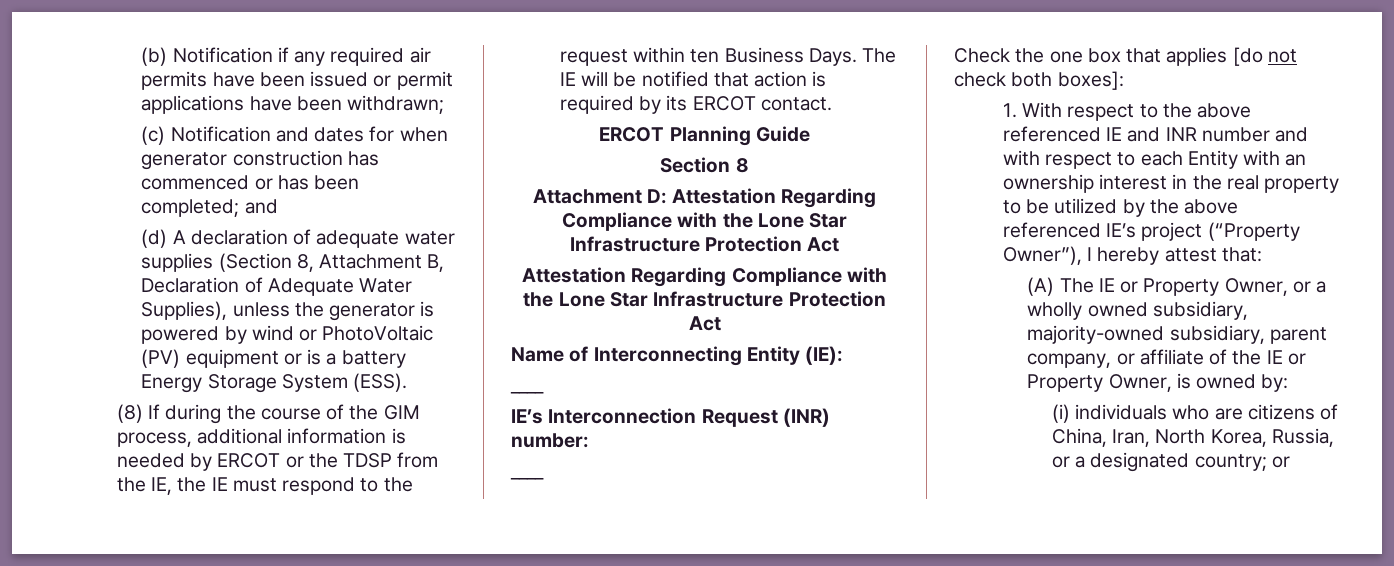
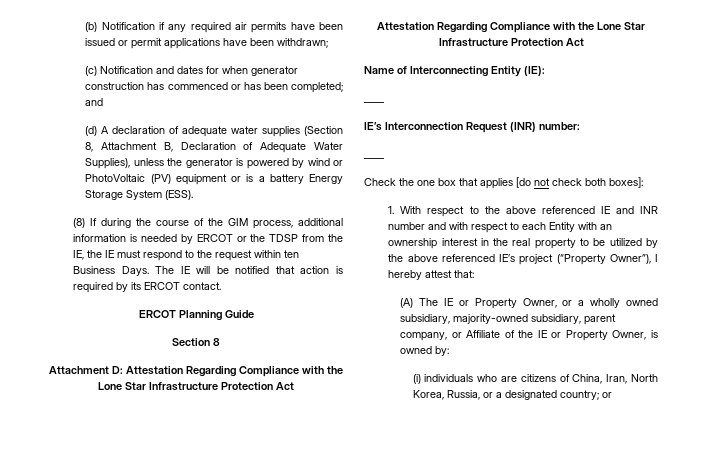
[1139,349,1204,365] affiliate -> [466,330,501,338] Affiliate

